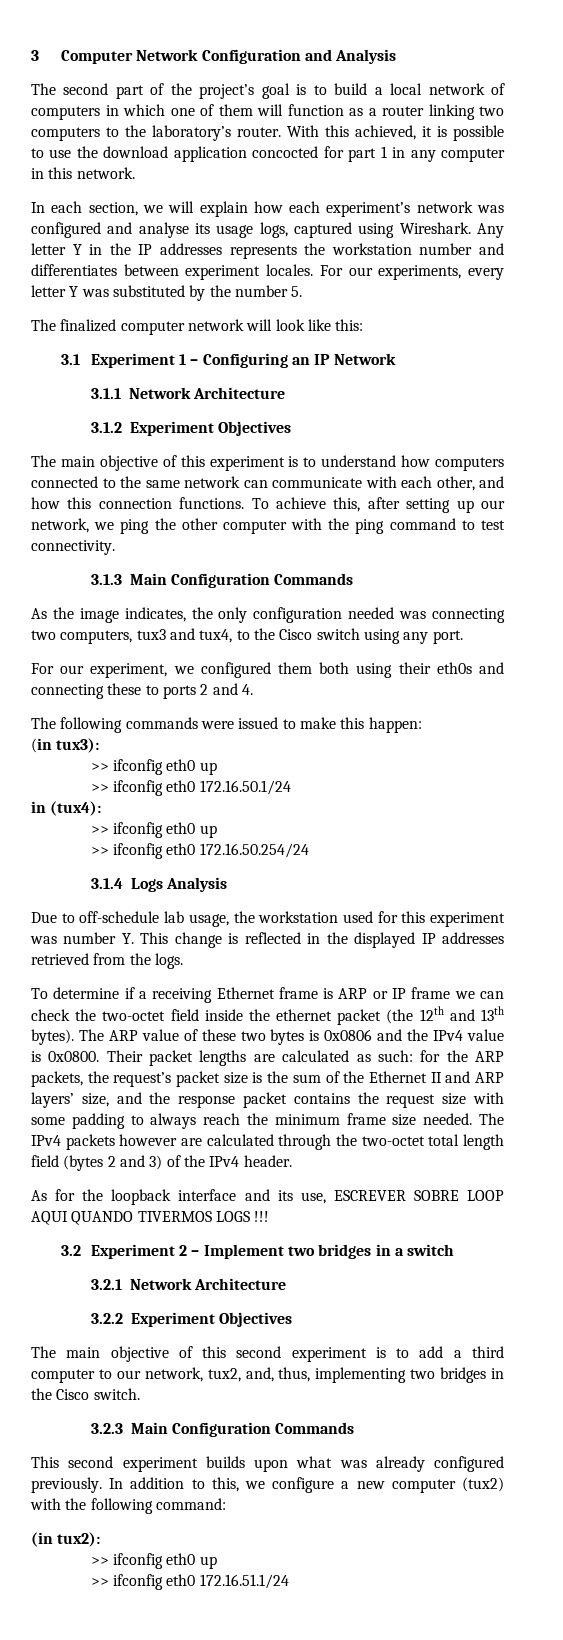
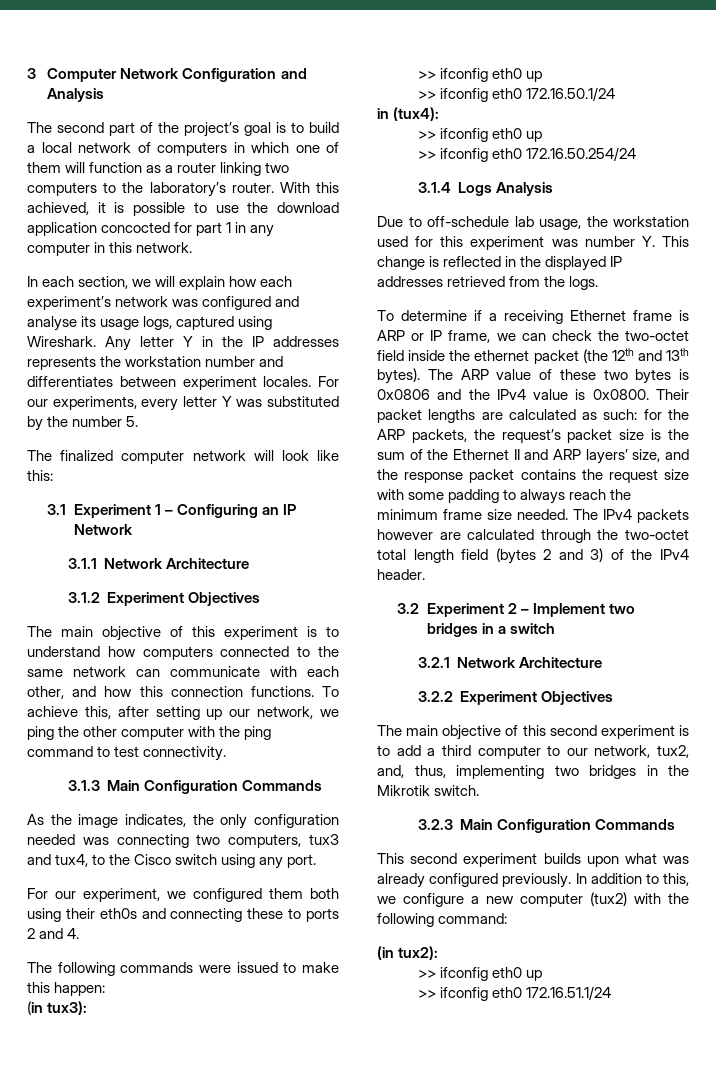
[411,987,451,999] frame -> [448,330,491,343] frame,
[31,1189,505,1205] [31,1211,270,1225] // As for the loopback interface and its use, ESCREVER SOBRE LOOP AQUI QUANDO TIVERMOS LOGS !!! -> (425, 574) none
[56,1389,90,1400] Cisco -> [377,785,430,796] Mikrotik

